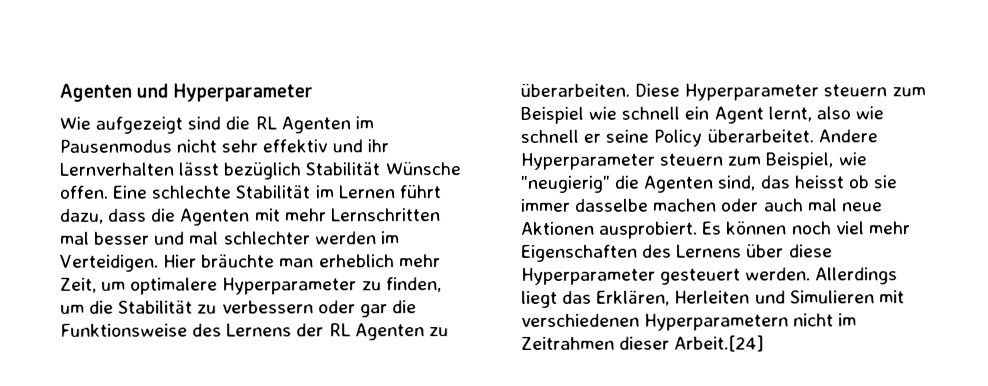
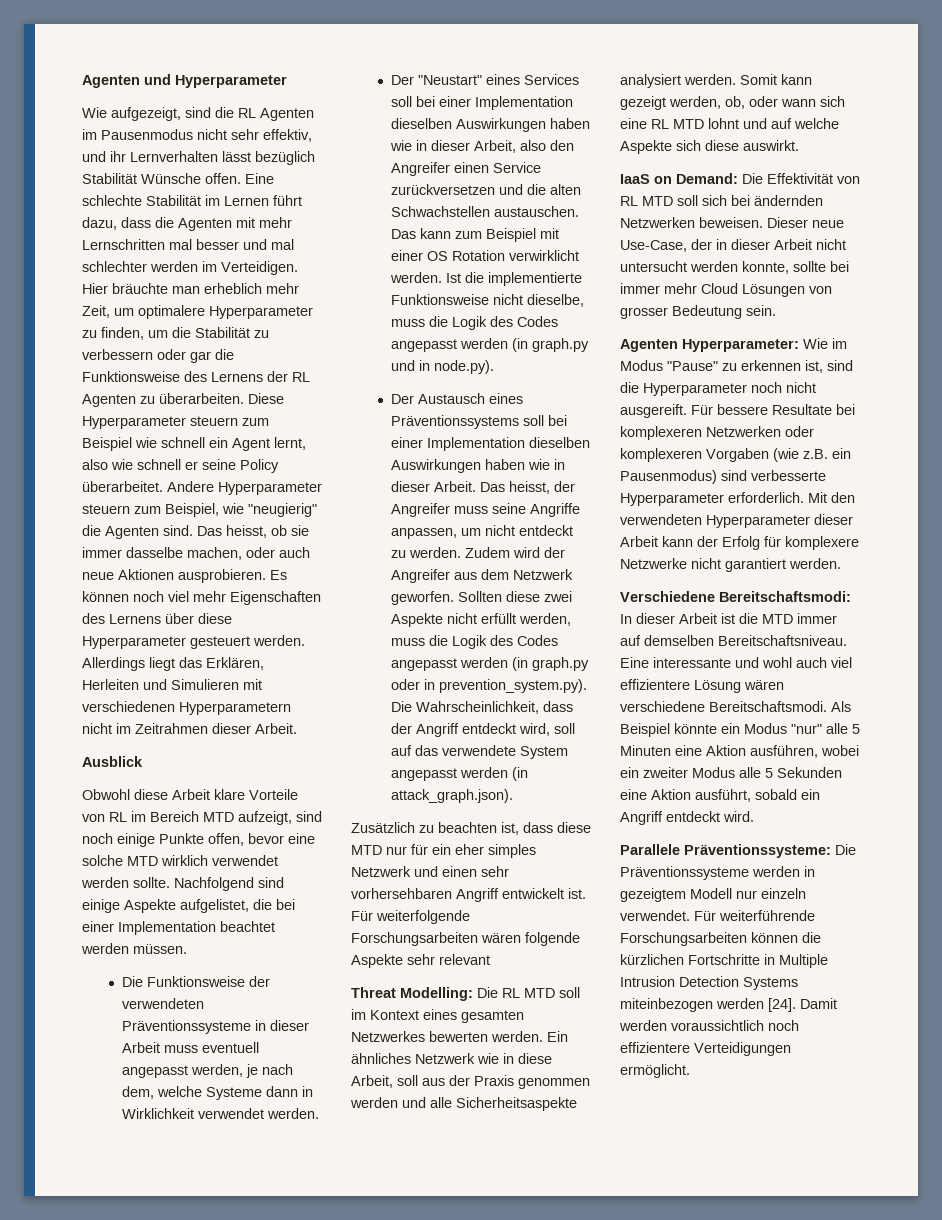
[95,116,184,134] aufgezeigt -> [111,107,181,121] aufgezeigt,
[262,139,329,153] effektiv -> [263,129,312,142] effektiv,
[717,175,844,191] sind, das heisst -> [163,525,267,538] sind. Das heisst,
[653,198,718,212] machen -> [187,547,242,560] machen,
[807,198,838,212] mal -> (310, 552) none
[599,221,699,239] ausprobiert. -> [178,569,266,583] ausprobieren.
[674,335,765,352] Arbeit.[24] -> [255,723,297,734] [82,756,143,767] [82,789,298,800] [82,811,322,825] [82,833,315,847] [82,855,278,866] [81,877,284,891] [82,899,295,913] [82,921,275,935] [81,943,187,954] [122,976,271,987] [122,998,205,1009] [122,1020,310,1034] [122,1042,260,1053] [122,1064,294,1078] [122,1086,314,1100] [122,1108,320,1119] [391,74,580,85] [391,96,574,110] [391,118,591,132] [390,140,575,153] [391,162,542,176] [391,184,582,195] [391,206,580,217] [391,228,560,242] [391,250,580,261] [390,272,583,286] [391,294,585,307] [391,316,559,330] [391,338,590,352] [391,360,495,374] [391,393,524,404] [391,415,568,429] [391,437,591,451] [391,459,566,473] [391,481,576,494] [391,503,581,517] [391,525,574,539] [391,547,566,558] [391,569,574,583] [391,591,573,605] [391,613,572,627] [391,635,559,649] [391,657,590,671] [391,679,588,693] [391,701,574,714] [391,723,576,737] [391,745,569,759] [391,767,529,781] [391,789,514,803] [351,822,591,835] [351,844,536,858] [351,866,509,877] [351,888,586,902] [351,910,470,924] [351,932,580,946] [351,954,490,968] [351,987,580,1001] [351,1009,524,1023] [351,1031,568,1042] [351,1053,552,1064] [351,1075,590,1089] [350,1097,577,1111] [620,74,812,88] [620,96,845,110] [620,118,839,129] [620,140,799,154] [620,173,860,184] [620,195,823,206] [620,217,844,228] [620,239,846,252] [620,261,849,274] [620,283,832,297] [620,305,776,319] [620,338,847,352] [620,360,853,373] [620,382,816,396] [620,404,855,418] [620,426,814,440] [620,448,851,462] [620,470,826,484] [620,492,855,506] [620,514,853,528] [620,536,859,550] [620,558,841,572] [620,591,851,602] [620,613,837,624] [620,635,847,646] [620,657,852,668] [620,679,784,693] [620,701,851,712] [620,723,860,737] [620,745,859,758] [620,767,842,778] [620,789,820,802] [620,811,754,825] [620,844,856,858] [620,866,815,880] [620,888,806,902] [620,910,815,921] [620,932,821,946] [620,954,828,968] [620,976,798,990] [620,998,837,1012] [619,1020,799,1031] [620,1042,791,1056] [620,1064,690,1078] Arbeit. // Ausblick // Obwohl diese Arbeit klare Vorteile von RL im Bereich MTD aufzeigt, sind noch einige Punkte offen, bevor eine solche MTD wirklich verwendet werden sollte. Nachfolgend sind einige Aspekte aufgelistet, die bei einer Implementation beachtet werden müssen. // Die Funktionsweise der verwendeten Präventionssysteme in dieser Arbeit muss eventuell angepasst werden, je nach dem, welche Systeme dann in Wirklichkeit verwendet werden. // Der "Neustart" eines Services soll bei einer Implementation dieselben Auswirkungen haben wie in dieser Arbeit, also den Angreifer einen Service zurückversetzen und die alten Schwachstellen austauschen. Das kann zum Beispiel mit einer OS Rotation verwirklicht werden. Ist die implementierte Funktionsweise nicht dieselbe, muss die Logik des Codes angepasst werden (in graph.py und in node.py). // Der Austausch eines Präventionssystems soll bei einer Implementation dieselben Auswirkungen haben wie in dieser Arbeit. Das heisst, der Angreifer muss seine Angriffe anpassen, um nicht entdeckt zu werden. Zudem wird der Angreifer aus dem Netzwerk geworfen. Sollten diese zwei Aspekte nicht erfüllt werden, muss die Logik des Codes angepasst werden (in graph.py oder in prevention_system.py). Die Wahrscheinlichkeit, dass der Angriff entdeckt wird, soll auf das verwendete System angepasst werden (in attack_graph.json). // Zusätzlich zu beachten ist, dass diese MTD nur für ein eher simples Netzwerk und einen sehr vorhersehbaren Angriff entwickelt ist. Für weiterfolgende Forschungsarbeiten wären folgende Aspekte sehr relevant // Threat Modelling: Die RL MTD soll im Kontext eines gesamten Netzwerkes bewerten werden. Ein ähnliches Netzwerk wie in diese Arbeit, soll aus der Praxis genommen werden und alle Sicherheitsaspekte analysiert werden. Somit kann gezeigt werden, ob, oder wann sich eine RL MTD lohnt und auf welche Aspekte sich diese auswirkt. // IaaS on Demand: Die Effektivität von RL MTD soll sich bei ändernden Netzwerken beweisen. Dieser neue Use-Case, der in dieser Arbeit nicht untersucht werden konnte, sollte bei immer mehr Cloud Lösungen von grosser Bedeutung sein. // Agenten Hyperparameter: Wie im Modus "Pause" zu erkennen ist, sind die Hyperparameter noch nicht ausgereift. Für bessere Resultate bei komplexeren Netzwerken oder komplexeren Vorgaben (wie z.B. ein Pausenmodus) sind verbesserte Hyperparameter erforderlich. Mit den verwendeten Hyperparameter dieser Arbeit kann der Erfolg für komplexere Netzwerke nicht garantiert werden. // Verschiedene Bereitschaftsmodi: In dieser Arbeit ist die MTD immer auf demselben Bereitschaftsniveau. Eine interessante und wohl auch viel effizientere Lösung wären verschiedene Bereitschaftsmodi. Als Beispiel könnte ein Modus "nur" alle 5 Minuten eine Aktion ausführen, wobei ein zweiter Modus alle 5 Sekunden eine Aktion ausführt, sobald ein Angriff entdeckt wird. // Parallele Präventionssysteme: Die Präventionssysteme werden in gezeigtem Modell nur einzeln verwendet. Für weiterführende Forschungsarbeiten können die kürzlichen Fortschritte in Multiple Intrusion Detection Systems miteinbezogen werden [24]. Damit werden voraussichtlich noch effizientere Verteidigungen ermöglicht.

